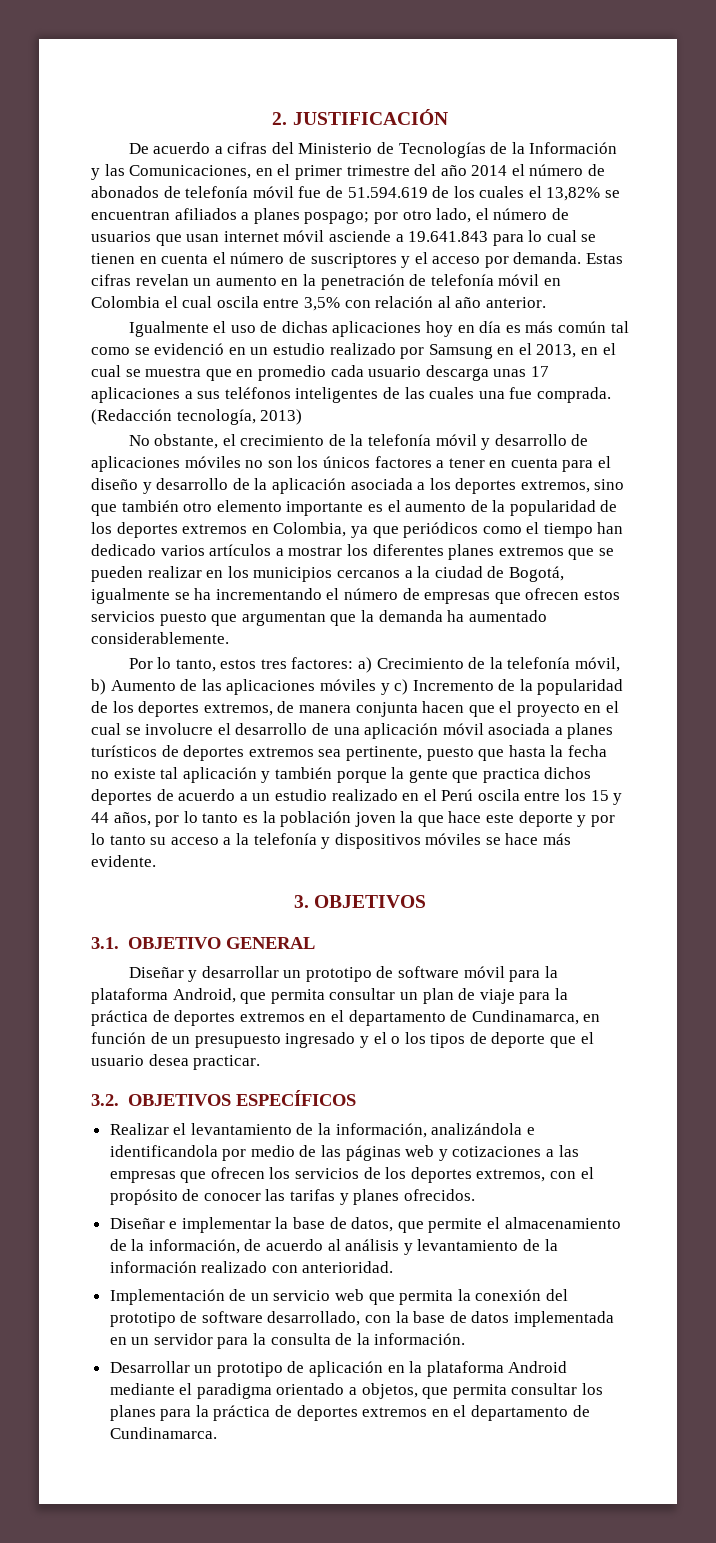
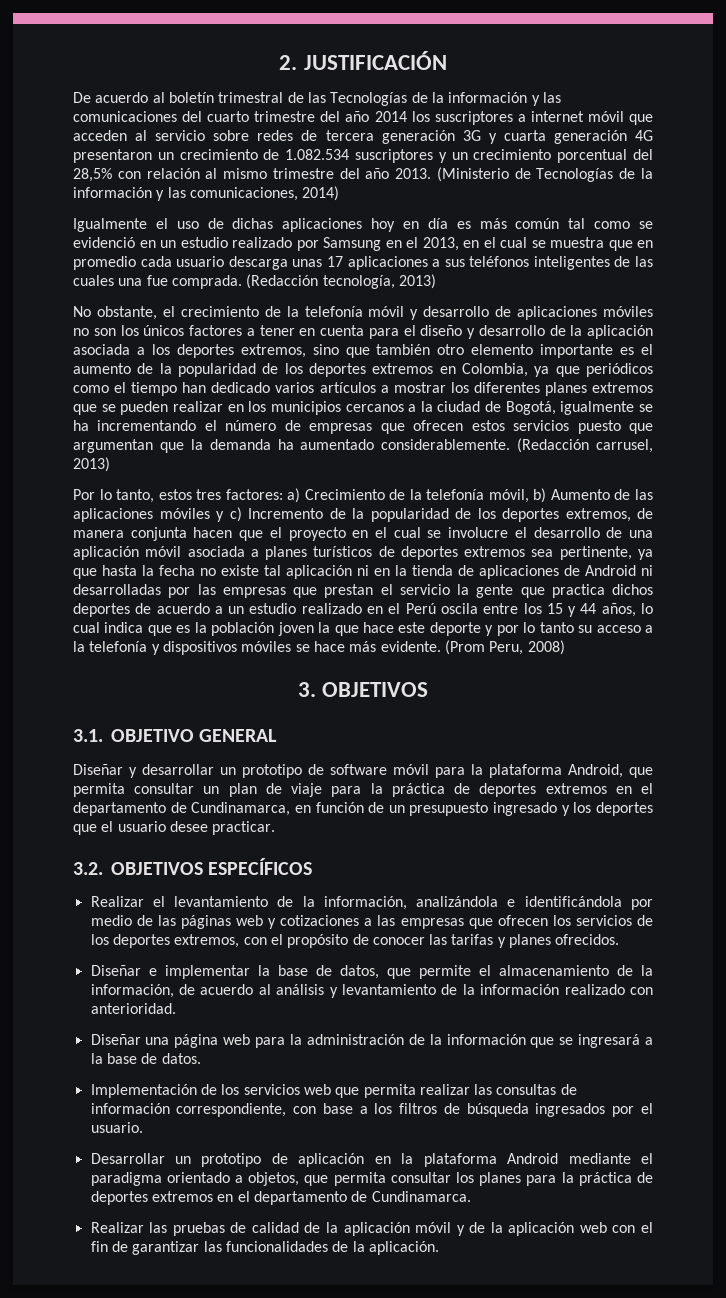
[214,142,373,154] a cifras del Ministerio -> [152,92,561,106] [73,111,653,125] [73,130,653,144] [73,149,653,163] [73,167,509,182] al boletín trimestral de las Tecnologías de la información y las comunicaciones del cuarto trimestre del año 2014 los suscriptores a internet móvil que acceden al servicio sobre redes de tercera generación 3G y cuarta generación 4G presentaron un crecimiento de 1.082.534 suscriptores y un crecimiento porcentual del 28,5% con relación al mismo trimestre del año 2013. (Ministerio
[529,142,618,154] [91,164,606,180] [91,186,621,201] [91,208,569,224] [91,230,597,246] [91,252,624,268] [91,274,561,290] [91,296,546,311] Información y las Comunicaciones, en el primer trimestre del año 2014 el número de abonados de telefonía móvil fue de 51.594.619 de los cuales el 13,82% se encuentran afiliados a planes pospago; por otro lado, el número de usuarios que usan internet móvil asciende a 19.641.843 para lo cual se tienen en cuenta el número de suscriptores y el acceso por demanda. Estas cifras revelan un aumento en la penetración de telefonía móvil en Colombia el cual oscila entre 3,5% con relación al año anterior. -> [73,186,340,201] información y las comunicaciones, 2014)
(229, 638) none -> [517,438,653,453] [73,457,110,472] (Redacción carrusel, 2013)
[426,747,474,761] puesto -> [637,549,653,560] ya
[261,767,387,783] y también porque -> [357,565,653,579] [73,584,450,598] ni en la tienda de aplicaciones de Android ni desarrolladas por las empresas que prestan el servicio
[155,811,239,827] por lo tanto -> [641,603,653,614] [73,622,172,636] lo cual indica que
(156, 861) none -> [444,640,565,655] (Prom Peru, 2008)
[373,1032,546,1048] el o los tipos de deporte -> [573,802,653,816] los deportes
[148,1054,189,1066] desea -> [169,821,208,832] desee
[109,1145,218,1157] identificandola -> [524,896,622,907] identificándola
(394, 1267) none -> [90,1034,654,1048] [90,1053,201,1064] // Diseñar una página web para la administración de la información que se ingresará a la base de datos.
[250,1290,331,1301] un servicio -> [221,1084,300,1095] los servicios
[457,1289,569,1301] [109,1311,615,1327] [109,1333,466,1349] la conexión del prototipo de software desarrollado, con la base de datos implementada en un servidor para la consulta de la información. -> [419,1084,577,1095] [90,1103,653,1117] [90,1122,143,1133] realizar las consultas de información correspondiente, con base a los filtros de búsqueda ingresados por el usuario.
(217, 1433) none -> [90,1222,653,1236] [90,1241,439,1255] // Realizar las pruebas de calidad de la aplicación móvil y de la aplicación web con el fin de garantizar las funcionalidades de la aplicación.

